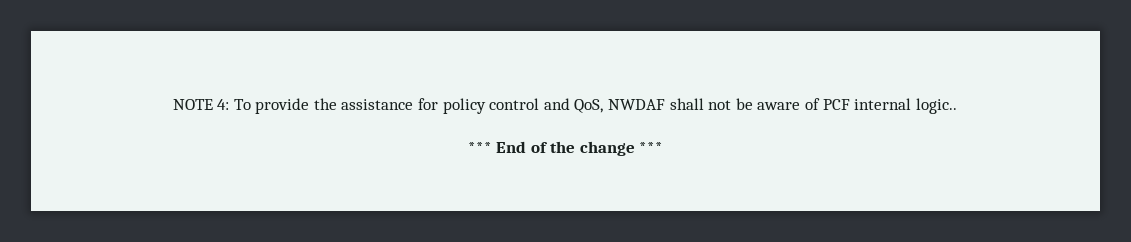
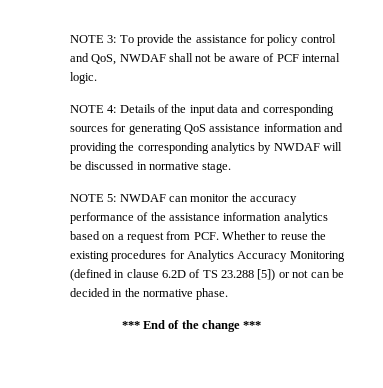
[172,99,230,110] NOTE 4: -> [69,35,117,43] NOTE 3:
[915,98,957,114] logic.. -> [69,72,97,84] [69,104,334,116] [69,123,344,135] [69,142,343,154] [69,161,232,173] [69,193,298,205] [69,212,328,224] [69,231,327,243] [69,250,345,262] [69,269,344,281] [69,288,229,300] logic. // NOTE 4: Details of the input data and corresponding sources for generating QoS assistance information and providing the corresponding analytics by NWDAF will be discussed in normative stage. // NOTE 5: NWDAF can monitor the accuracy performance of the assistance information analytics based on a request from PCF. Whether to reuse the existing procedures for Analytics Accuracy Monitoring (defined in clause 6.2D of TS 23.288 [5]) or not can be decided in the normative phase.

